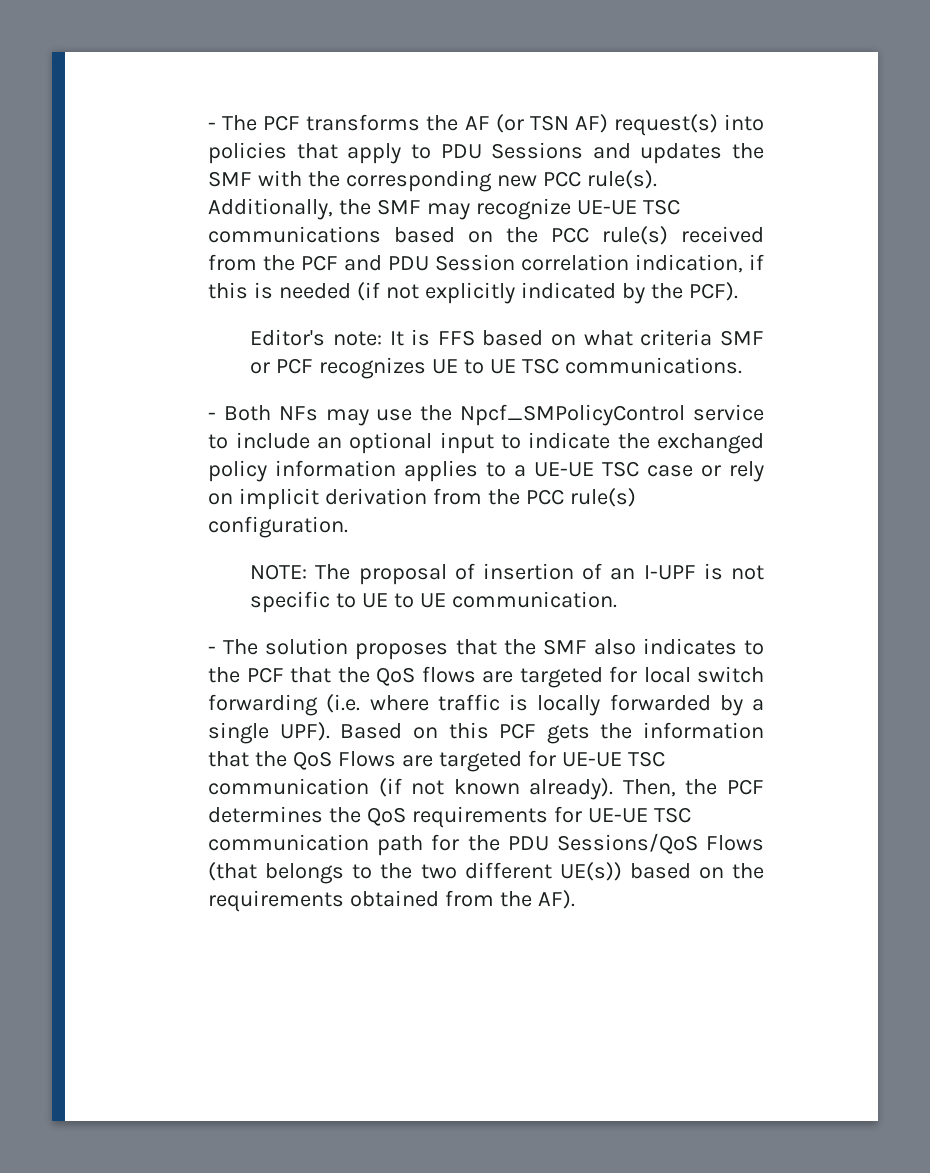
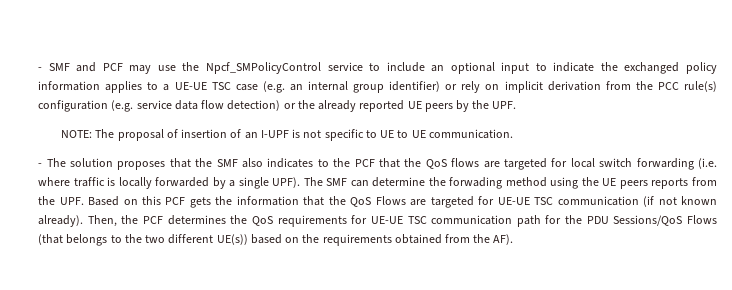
[208,114,764,136] [208,142,765,164] [208,170,657,192] [208,198,680,220] [208,226,764,245] [208,254,765,273] [208,282,738,304] [250,329,764,346] [250,357,742,379] [208,405,318,421] - The PCF transforms the AF (or TSN AF) request(s) into policies that apply to PDU Sessions and updates the SMF with the corresponding new PCC rule(s). Additionally, the SMF may recognize UE-UE TSC communications based on the PCC rule(s) received from the PCF and PDU Session correlation indication, if this is needed (if not explicitly indicated by the PCF). // Editor's note: It is FFS based on what criteria SMF or PCF recognizes UE to UE TSC communications. // - Both NFs -> [38,62,123,72] - SMF and PCF
(694, 471) none -> [262,81,441,93] (e.g. an internal group identifier)
[208,516,349,538] configuration. -> [38,100,517,112] configuration (e.g. service data flow detection) or the already reported UE peers by the UPF.
(330, 731) none -> [303,177,717,189] [38,196,84,205] The SMF can determine the forwading method using the UE peers reports from the UPF.

